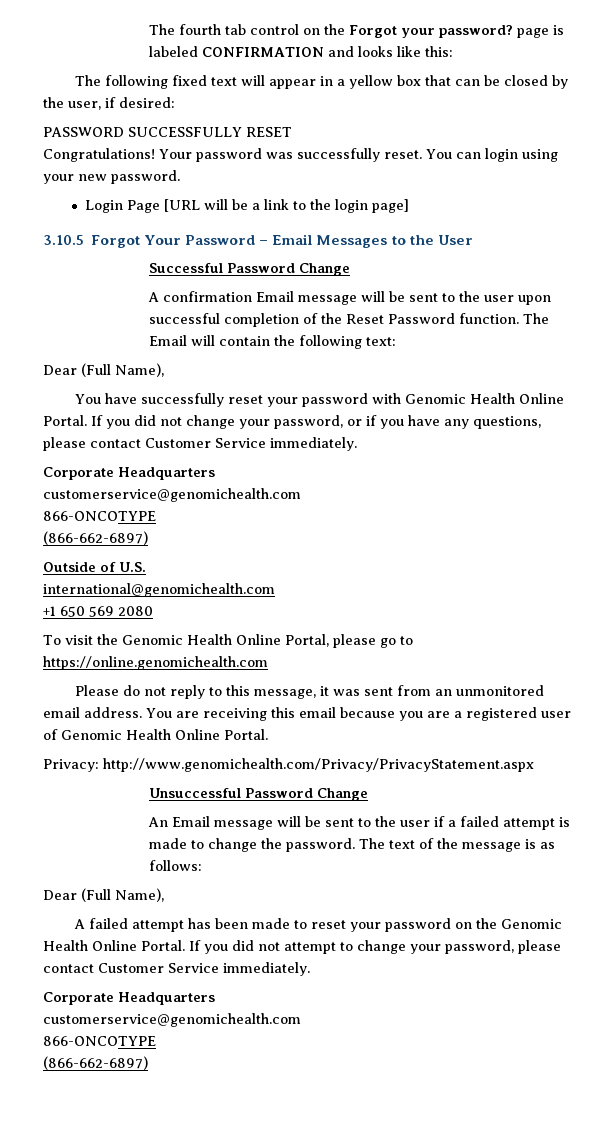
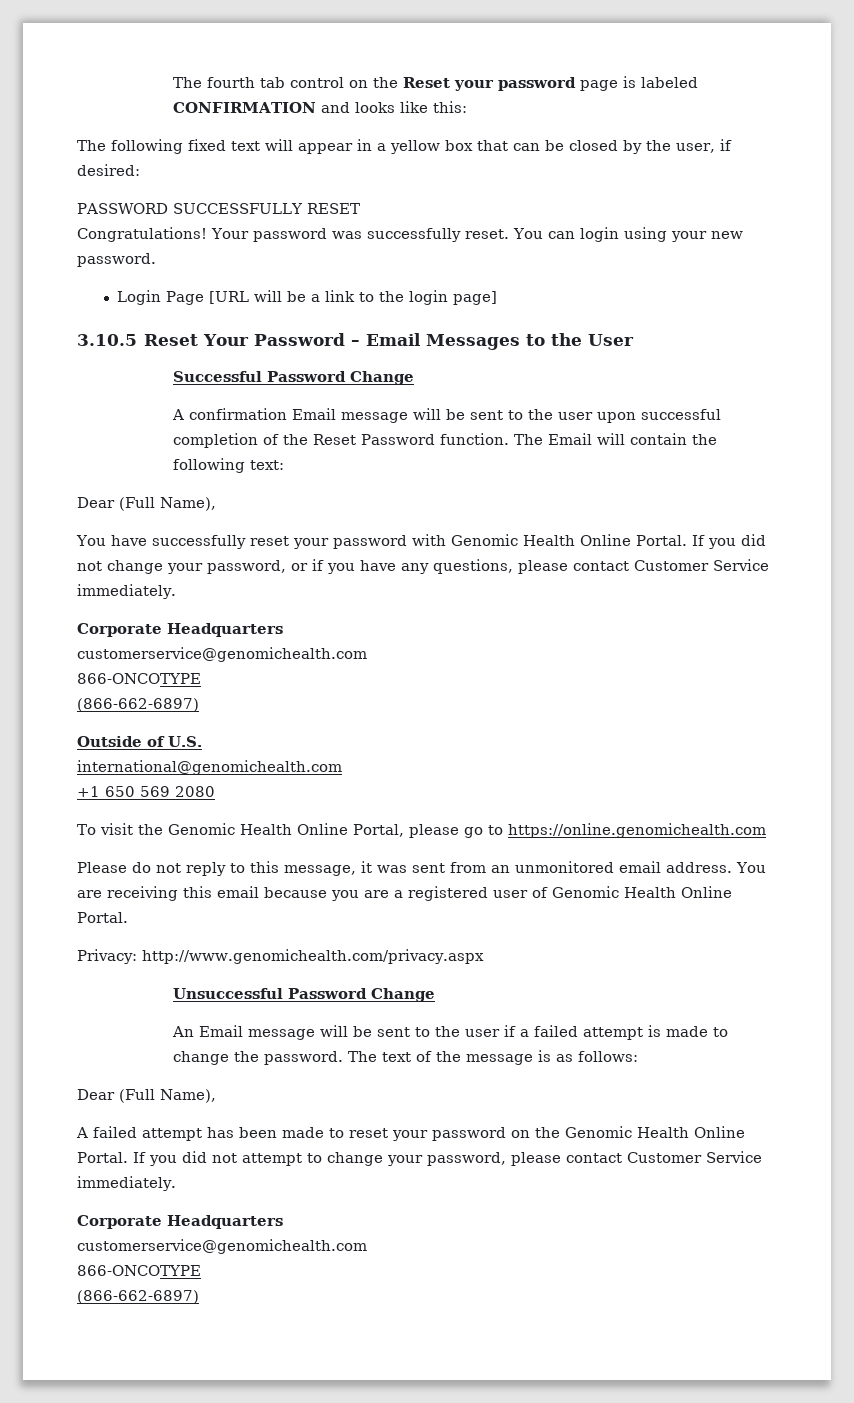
[348,25,513,38] Forgot your password? -> [403,77,577,91] Reset your password
[91,235,141,248] Forgot -> [144,334,199,346] Reset
[103,758,534,772] http://www.genomichealth.com/Privacy/PrivacyStatement.aspx -> [142,949,484,964] http://www.genomichealth.com/privacy.aspx

